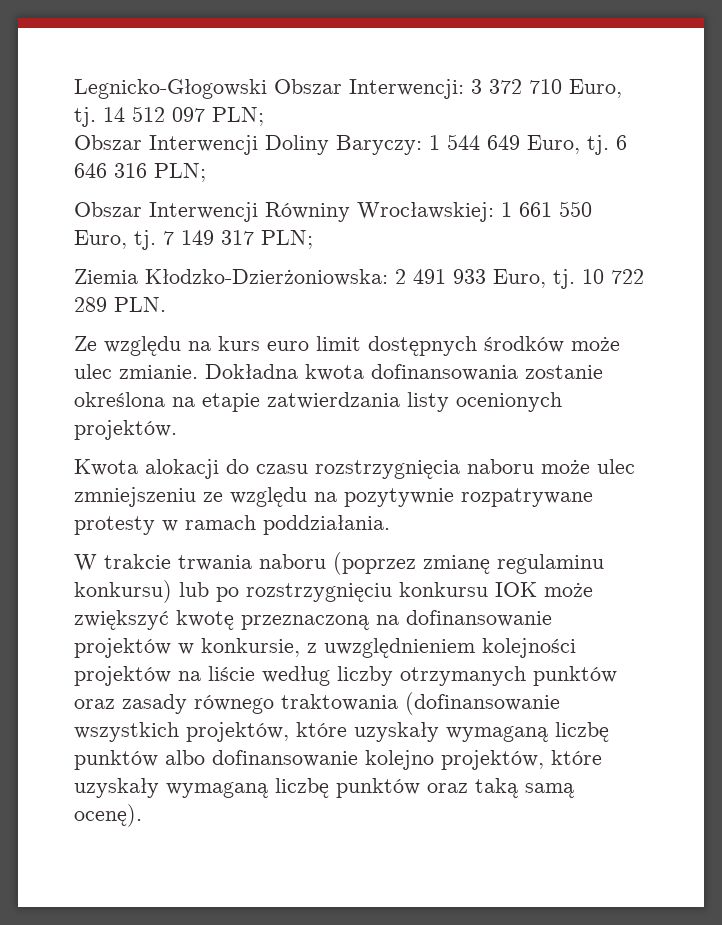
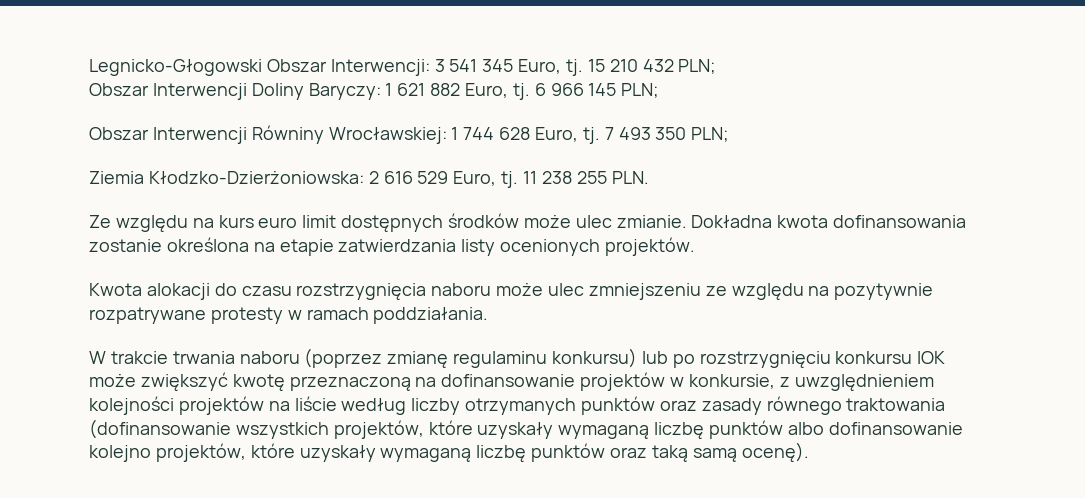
[489,79,622,98] [74,106,205,127] 372 710 Euro, tj. 14 512 097 -> [449,59,674,76] 541 345 Euro, tj. 15 210 432
[447,134,520,150] 544 649 -> [397,83,461,96] 621 882
[74,163,147,178] 646 316 -> [550,83,617,96] 966 145
[519,201,592,217] 661 550 -> [463,127,531,140] 744 628
[181,230,254,245] 149 317 -> [618,127,687,140] 493 350
[413,269,644,289] [74,297,107,312] 491 933 Euro, tj. 10 722 289 -> [383,171,607,188] 616 529 Euro, tj. 11 238 255

